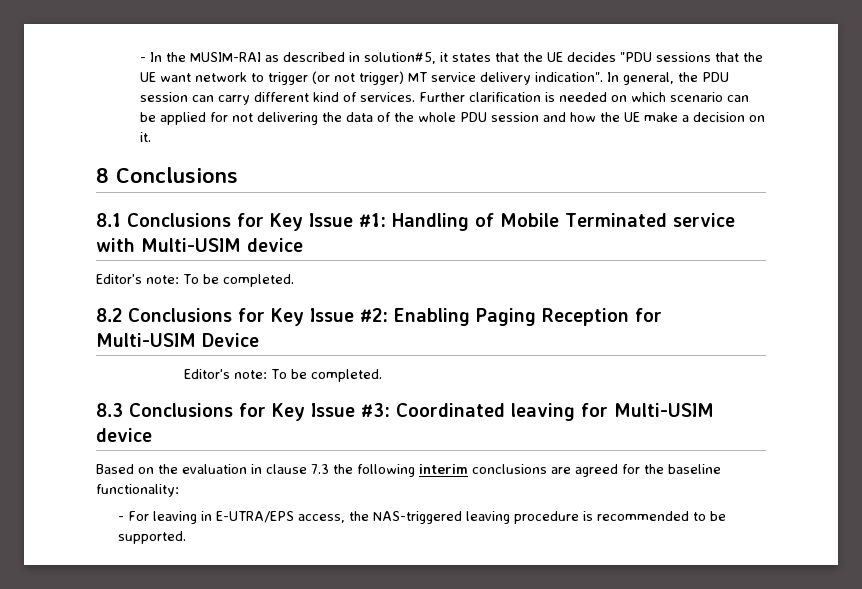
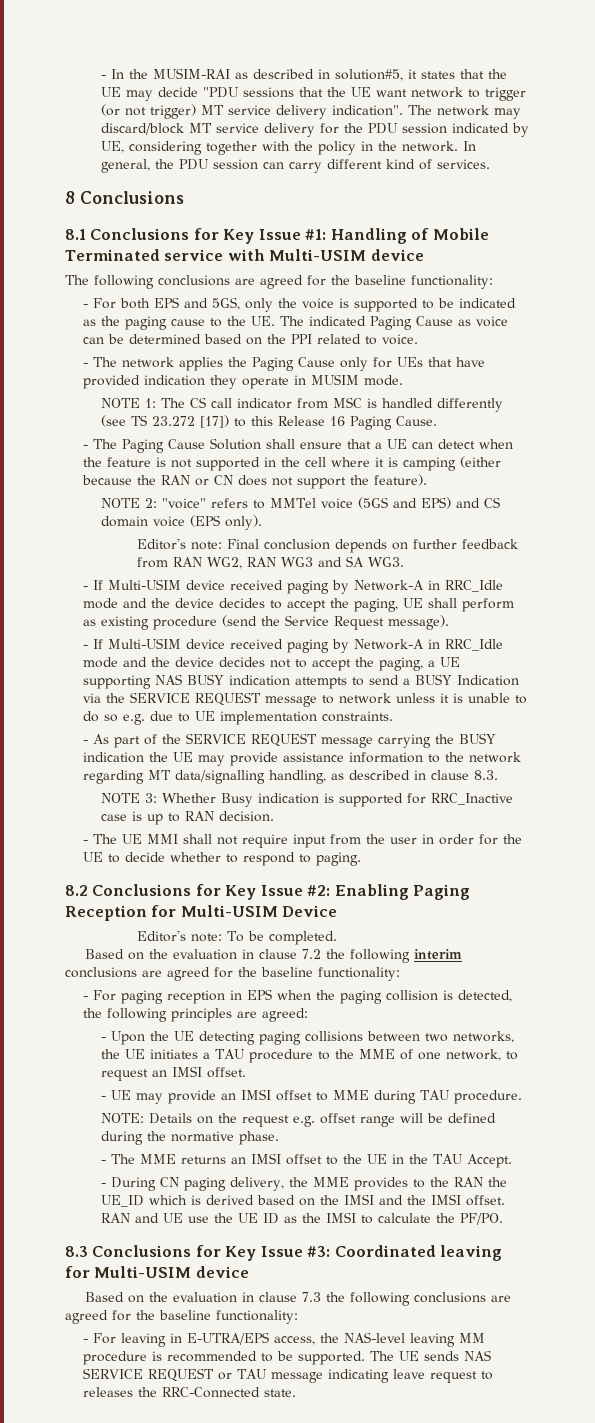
[567,52,617,62] decides -> [126,87,199,101] may decide
(604, 77) none -> [408,105,522,119] [101,123,530,137] [101,141,459,155] The network may discard/block MT service delivery for the PDU session indicated by UE, considering together with the policy in the network.
[419,92,750,102] [140,112,766,125] [140,132,152,142] Further clarification is needed on which scenario can be applied for not delivering the data of the whole PDU session and how the UE make a decision on it. -> (491, 164) none
[96,274,294,287] Editor's note: To be completed. -> [65,275,493,289] [83,297,517,312] [83,316,509,330] [83,334,419,345] [83,357,486,371] [83,374,404,389] [101,397,504,412] [101,415,438,430] [83,438,514,453] [83,456,502,471] [82,474,428,489] [101,497,501,509] [101,515,263,530] [137,538,519,553] [137,556,405,569] [83,579,504,594] [83,598,515,612] [83,615,450,630] [83,638,504,653] [83,657,461,671] [83,674,520,689] [83,692,528,707] [83,711,394,725] [83,733,497,748] [83,752,522,766] [83,770,499,784] [101,793,514,807] [101,811,275,825] [83,834,523,848] [83,852,362,866] The following conclusions are agreed for the baseline functionality: // - For both EPS and 5GS, only the voice is supported to be indicated as the paging cause to the UE. The indicated Paging Cause as voice can be determined based on the PPI related to voice. // - The network applies the Paging Cause only for UEs that have provided indication they operate in MUSIM mode. // NOTE 1: The CS call indicator from MSC is handled differently (see TS 23.272 [17]) to this Release 16 Paging Cause. // - The Paging Cause Solution shall ensure that a UE can detect when the feature is not supported in the cell where it is camping (either because the RAN or CN does not support the feature). // NOTE 2: "voice" refers to MMTel voice (5GS and EPS) and CS domain voice (EPS only). // Editor's note: Final conclusion depends on further feedback from RAN WG2, RAN WG3 and SA WG3. // - If Multi-USIM device received paging by Network-A in RRC_Idle mode and the device decides to accept the paging, UE shall perform as existing procedure (send the Service Request message). // - If Multi-USIM device received paging by Network-A in RRC_Idle mode and the device decides not to accept the paging, a UE supporting NAS BUSY indication attempts to send a BUSY Indication via the SERVICE REQUEST message to network unless it is unable to do so e.g. due to UE implementation constraints. // - As part of the SERVICE REQUEST message carrying the BUSY indication the UE may provide assistance information to the network regarding MT data/signalling handling, as described in clause 8.3. // NOTE 3: Whether Busy indication is supported for RRC_Inactive case is up to RAN decision. // - The UE MMI shall not require input from the user in order for the UE to decide whether to respond to paging.
(383, 375) none -> [85,949,463,963] [65,967,400,981] [83,989,513,1004] [83,1008,309,1022] [101,1031,515,1045] [101,1049,519,1063] [101,1066,247,1081] [101,1089,523,1104] [101,1113,497,1127] [101,1131,280,1145] [101,1153,513,1168] [101,1177,508,1191] [101,1194,506,1207] [101,1212,504,1225] // Based on the evaluation in clause 7.2 the following interim conclusions are agreed for the baseline functionality: // - For paging reception in EPS when the paging collision is detected, the following principles are agreed: // - Upon the UE detecting paging collisions between two networks, the UE initiates a TAU procedure to the MME of one network, to request an IMSI offset. // - UE may provide an IMSI offset to MME during TAU procedure. // NOTE: Details on the request e.g. offset range will be defined during the normative phase. // - The MME returns an IMSI offset to the UE in the TAU Accept. // - During CN paging delivery, the MME provides to the RAN the UE_ID which is derived based on the IMSI and the IMSI offset. RAN and UE use the UE ID as the IMSI to calculate the PF/PO.
[419,464,468,474] interim -> (411, 1299) none
[373,511,511,524] NAS-triggered leaving -> [344,1332,486,1347] NAS-level leaving MM
(187, 537) none -> [370,1350,492,1361] [83,1368,494,1383] [83,1387,297,1398] The UE sends NAS SERVICE REQUEST or TAU message indicating leave request to releases the RRC-Connected state.

